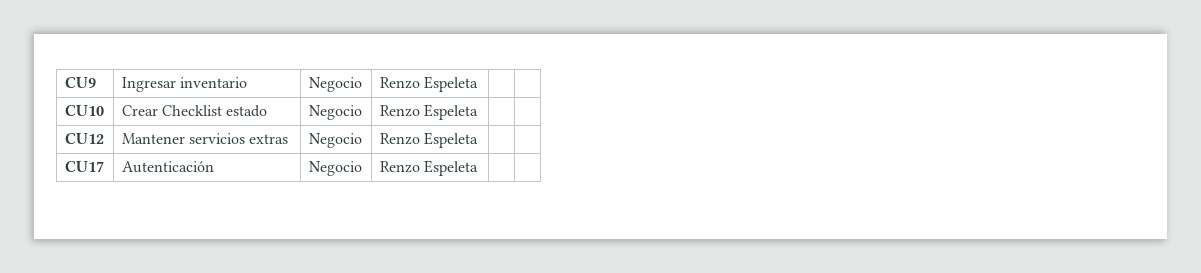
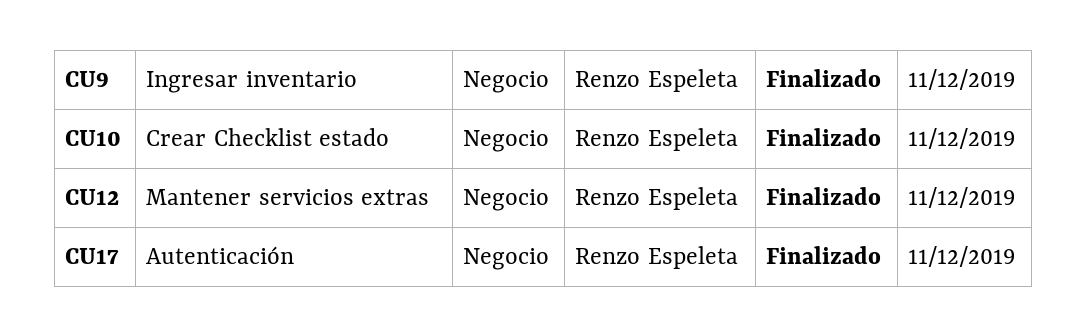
(478, 84) | -> [766,69,882,87] [908,69,1016,90] Finalizado | 11/12/2019
(478, 112) | -> [766,128,882,146] [908,128,1016,149] Finalizado | 11/12/2019
(478, 140) | -> [766,187,882,205] [908,187,1016,208] Finalizado | 11/12/2019
(478, 168) | -> [766,246,882,264] [908,246,1016,267] Finalizado | 11/12/2019

